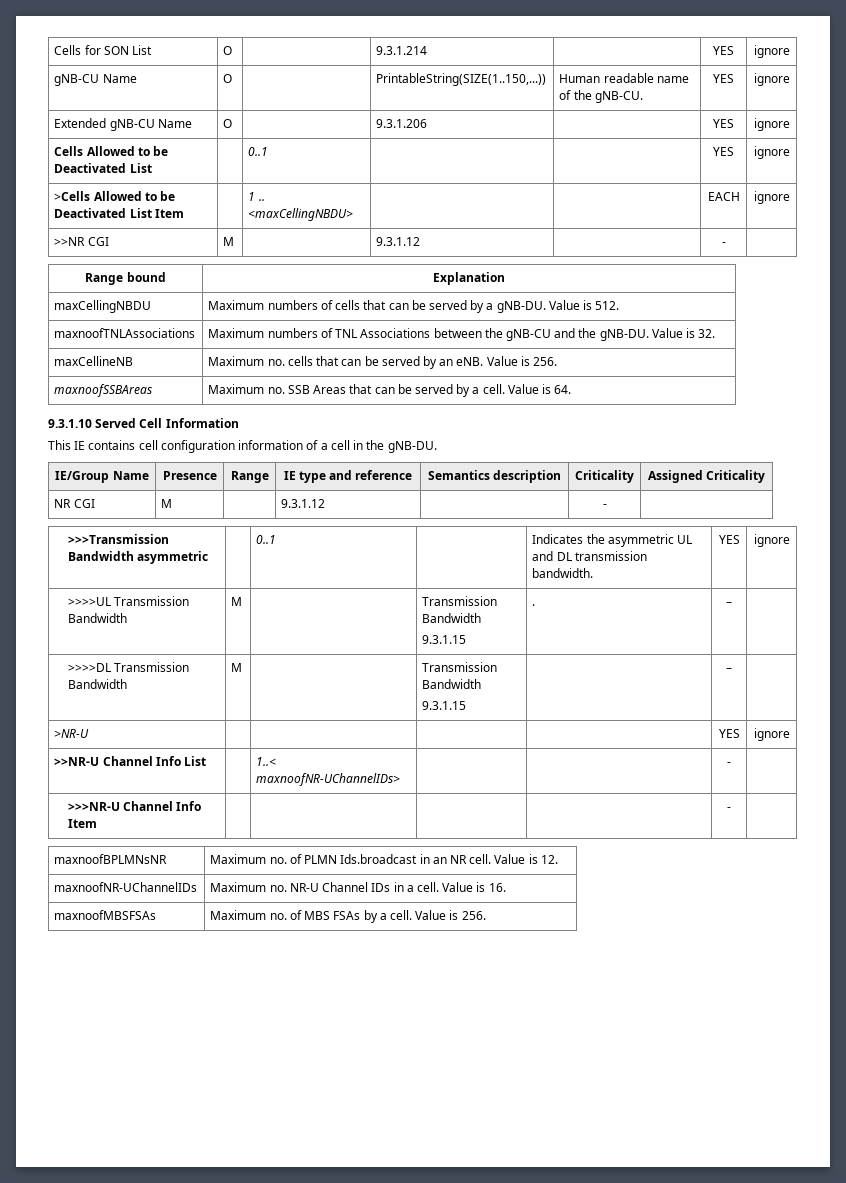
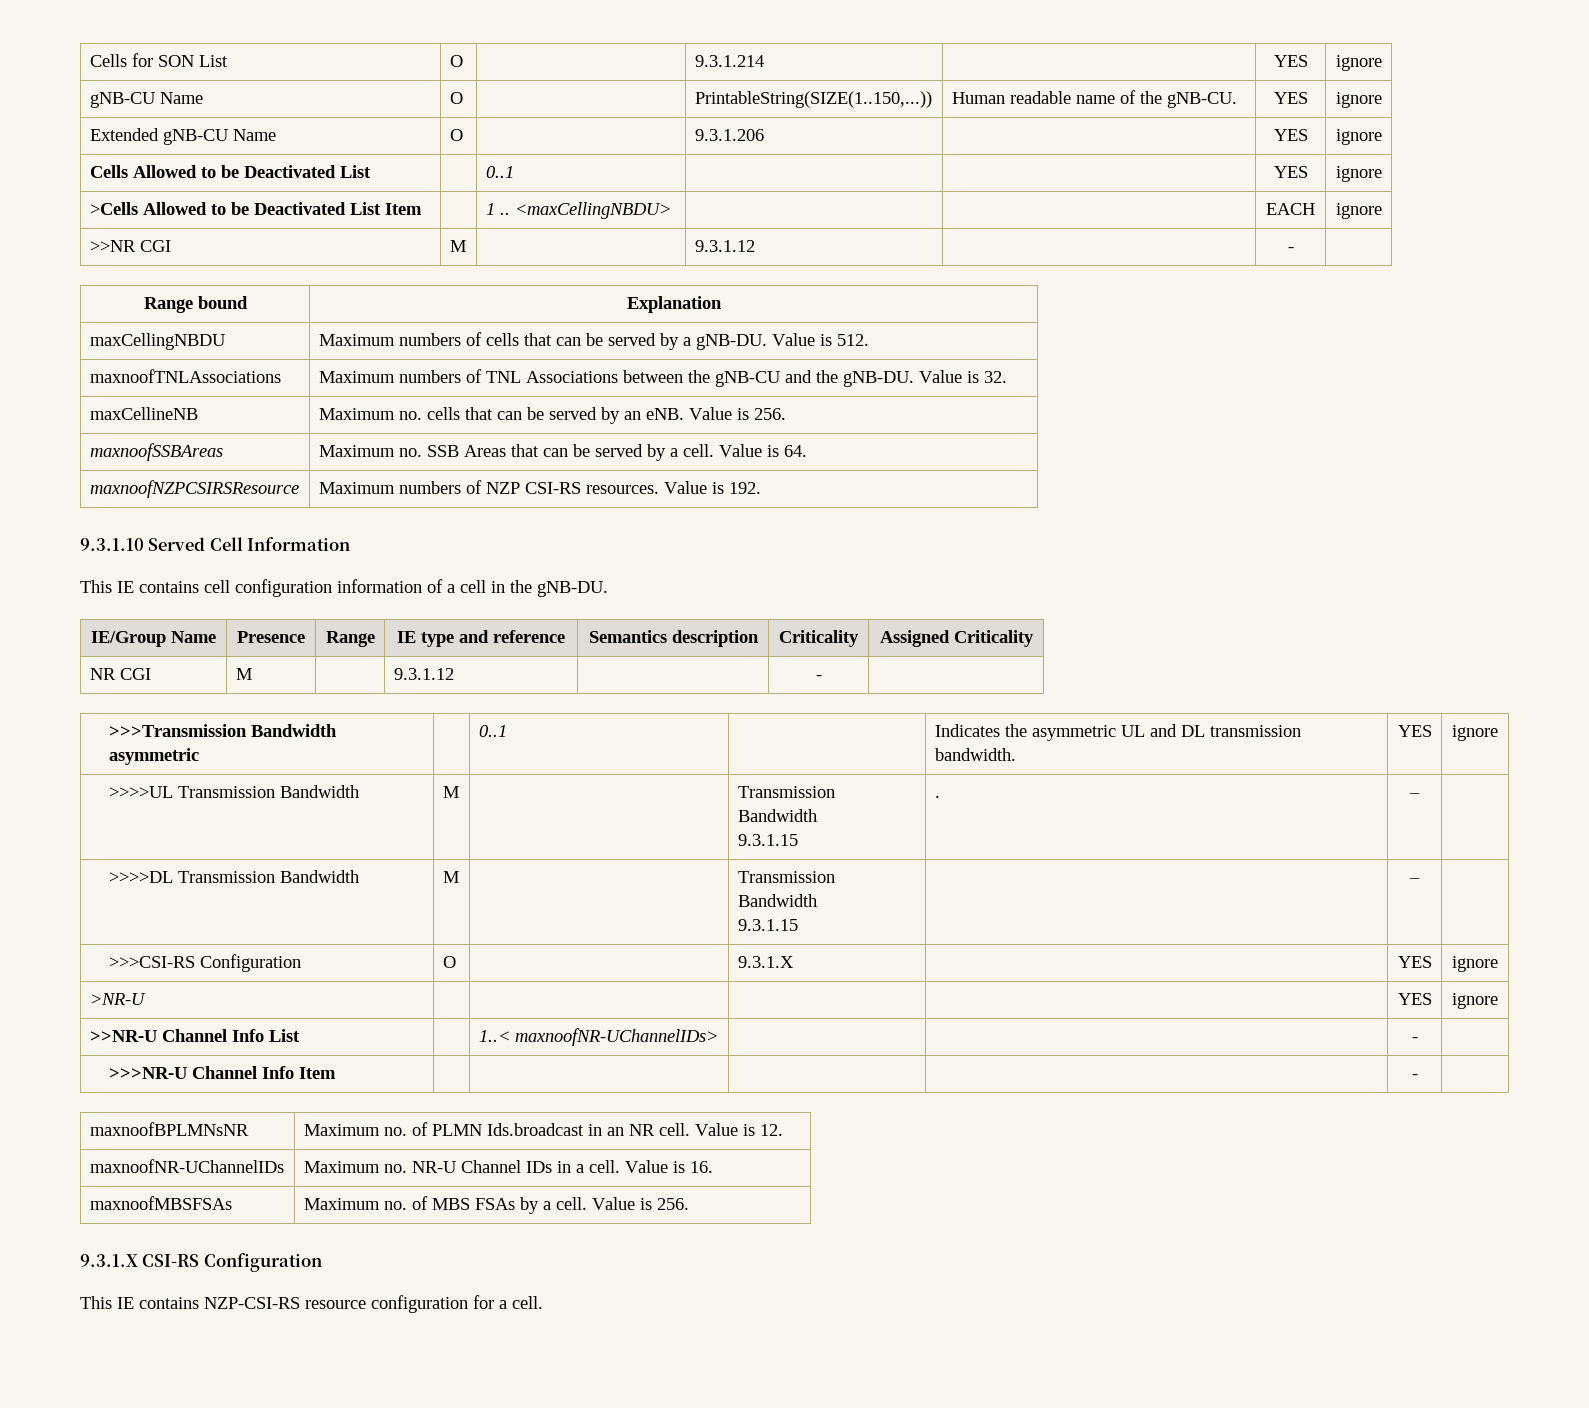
(572, 389) none -> [89,480,299,498] [318,480,761,494] // maxnoofNZPCSIRSResource | Maximum numbers of NZP CSI-RS resources. Value is 192.
(732, 670) none -> [109,954,302,972] [442,956,456,968] [737,956,794,968] [1397,956,1432,968] [1452,956,1498,972] // >>>CSI-RS Configuration | O | | 9.3.1.X | | YES | ignore
(486, 915) none -> [80,1253,322,1272] [80,1295,543,1313] // 9.3.1.X CSI-RS Configuration // This IE contains NZP-CSI-RS resource configuration for a cell.

